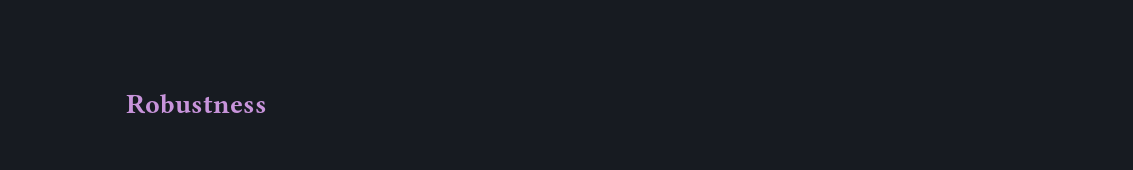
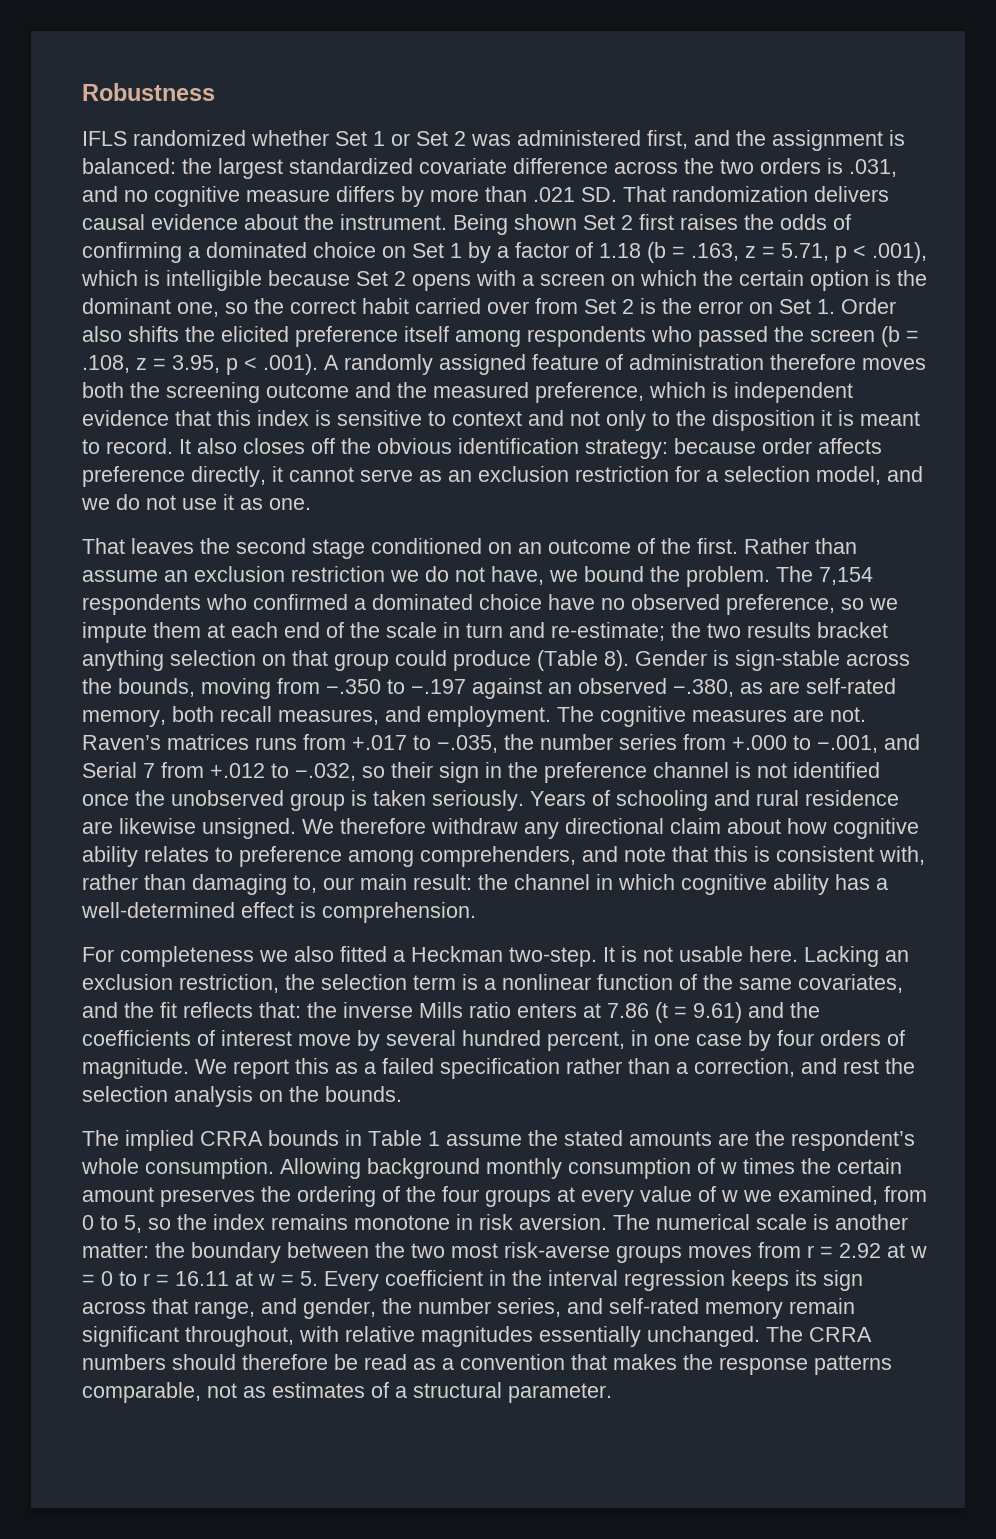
(267, 104) none -> [82,130,905,151] [82,158,897,179] [82,186,889,207] [82,214,851,235] [82,242,927,263] [81,270,927,291] [82,298,896,317] [82,326,919,347] [82,354,926,375] [82,382,853,403] [82,410,920,431] [82,438,882,459] [82,466,923,487] [81,494,311,510] [82,538,857,559] [82,566,873,587] [82,594,898,615] [82,622,888,643] [82,650,910,671] [82,678,896,699] [82,706,866,727] [82,734,920,753] [82,762,880,783] [82,790,899,811] [82,818,919,839] [82,846,925,867] [82,874,888,895] [81,902,476,923] [82,946,909,967] [82,974,903,993] [82,1002,820,1023] [82,1030,905,1051] [82,1058,915,1079] [82,1086,402,1107] [82,1130,915,1151] [81,1158,902,1179] [82,1186,927,1207] [82,1214,908,1233] [82,1242,927,1263] [82,1270,863,1291] [82,1298,855,1319] [82,1326,872,1347] [82,1354,892,1375] [82,1382,612,1403] // IFLS randomized whether Set 1 or Set 2 was administered first, and the assignment is balanced: the largest standardized covariate difference across the two orders is .031, and no cognitive measure differs by more than .021 SD. That randomization delivers causal evidence about the instrument. Being shown Set 2 first raises the odds of confirming a dominated choice on Set 1 by a factor of 1.18 (b = .163, z = 5.71, p < .001), which is intelligible because Set 2 opens with a screen on which the certain option is the dominant one, so the correct habit carried over from Set 2 is the error on Set 1. Order also shifts the elicited preference itself among respondents who passed the screen (b = .108, z = 3.95, p < .001). A randomly assigned feature of administration therefore moves both the screening outcome and the measured preference, which is independent evidence that this index is sensitive to context and not only to the disposition it is meant to record. It also closes off the obvious identification strategy: because order affects preference directly, it cannot serve as an exclusion restriction for a selection model, and we do not use it as one. // That leaves the second stage conditioned on an outcome of the first. Rather than assume an exclusion restriction we do not have, we bound the problem. The 7,154 respondents who confirmed a dominated choice have no observed preference, so we impute them at each end of the scale in turn and re-estimate; the two results bracket anything selection on that group could produce (Table 8). Gender is sign-stable across the bounds, moving from −.350 to −.197 against an observed −.380, as are self-rated memory, both recall measures, and employment. The cognitive measures are not. Raven’s matrices runs from +.017 to −.035, the number series from +.000 to −.001, and Serial 7 from +.012 to −.032, so their sign in the preference channel is not identified once the unobserved group is taken seriously. Years of schooling and rural residence are likewise unsigned. We therefore withdraw any directional claim about how cognitive ability relates to preference among comprehenders, and note that this is consistent with, rather than damaging to, our main result: the channel in which cognitive ability has a well-determined effect is comprehension. // For completeness we also fitted a Heckman two-step. It is not usable here. Lacking an exclusion restriction, the selection term is a nonlinear function of the same covariates, and the fit reflects that: the inverse Mills ratio enters at 7.86 (t = 9.61) and the coefficients of interest move by several hundred percent, in one case by four orders of magnitude. We report this as a failed specification rather than a correction, and rest the selection analysis on the bounds. // The implied CRRA bounds in Table 1 assume the stated amounts are the respondent’s whole consumption. Allowing background monthly consumption of w times the certain amount preserves the ordering of the four groups at every value of w we examined, from 0 to 5, so the index remains monotone in risk aversion. The numerical scale is another matter: the boundary between the two most risk-averse groups moves from r = 2.92 at w = 0 to r = 16.11 at w = 5. Every coefficient in the interval regression keeps its sign across that range, and gender, the number series, and self-rated memory remain significant throughout, with relative magnitudes essentially unchanged. The CRRA numbers should therefore be read as a convention that makes the response patterns comparable, not as estimates of a structural parameter.

